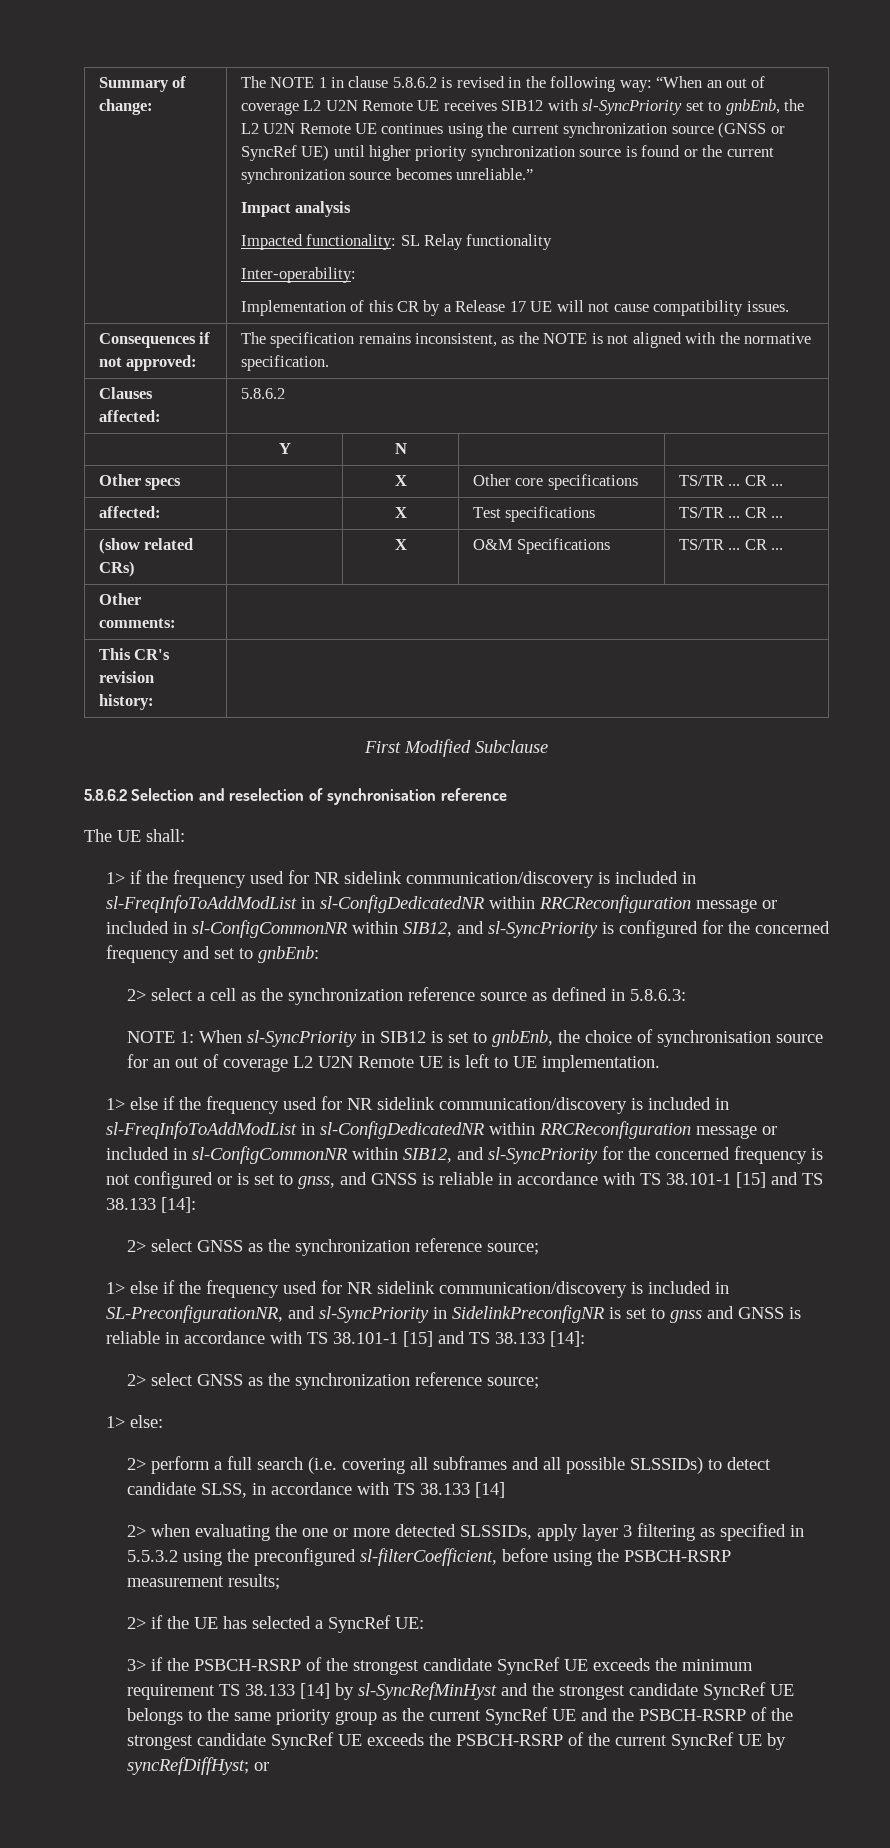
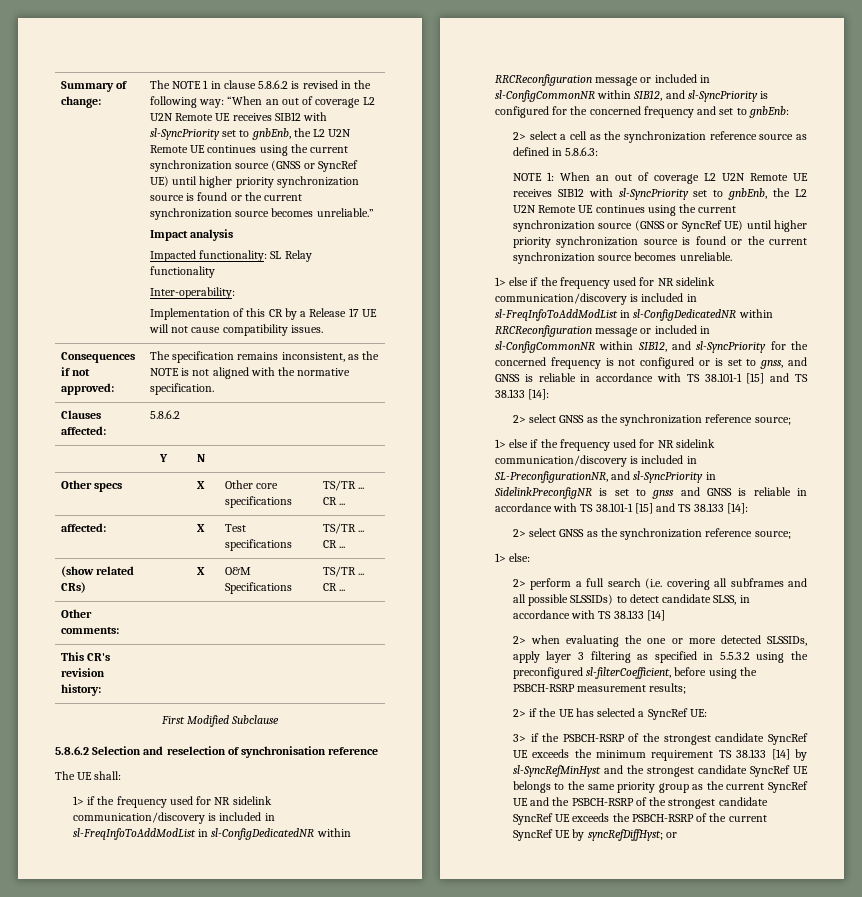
[247,1029,824,1047] [127,1054,661,1072] sl-SyncPriority in SIB12 is set to gnbEnb, the choice of synchronisation source for an out of coverage L2 U2N Remote UE is left to UE implementation. -> [595,172,808,184] [512,188,807,200] [512,204,737,216] [512,220,807,232] [512,236,807,248] [512,252,732,264] an out of coverage L2 U2N Remote UE receives SIB12 with sl-SyncPriority set to gnbEnb, the L2 U2N Remote UE continues using the current synchronization source (GNSS or SyncRef UE) until higher priority synchronization source is found or the current synchronization source becomes unreliable.

